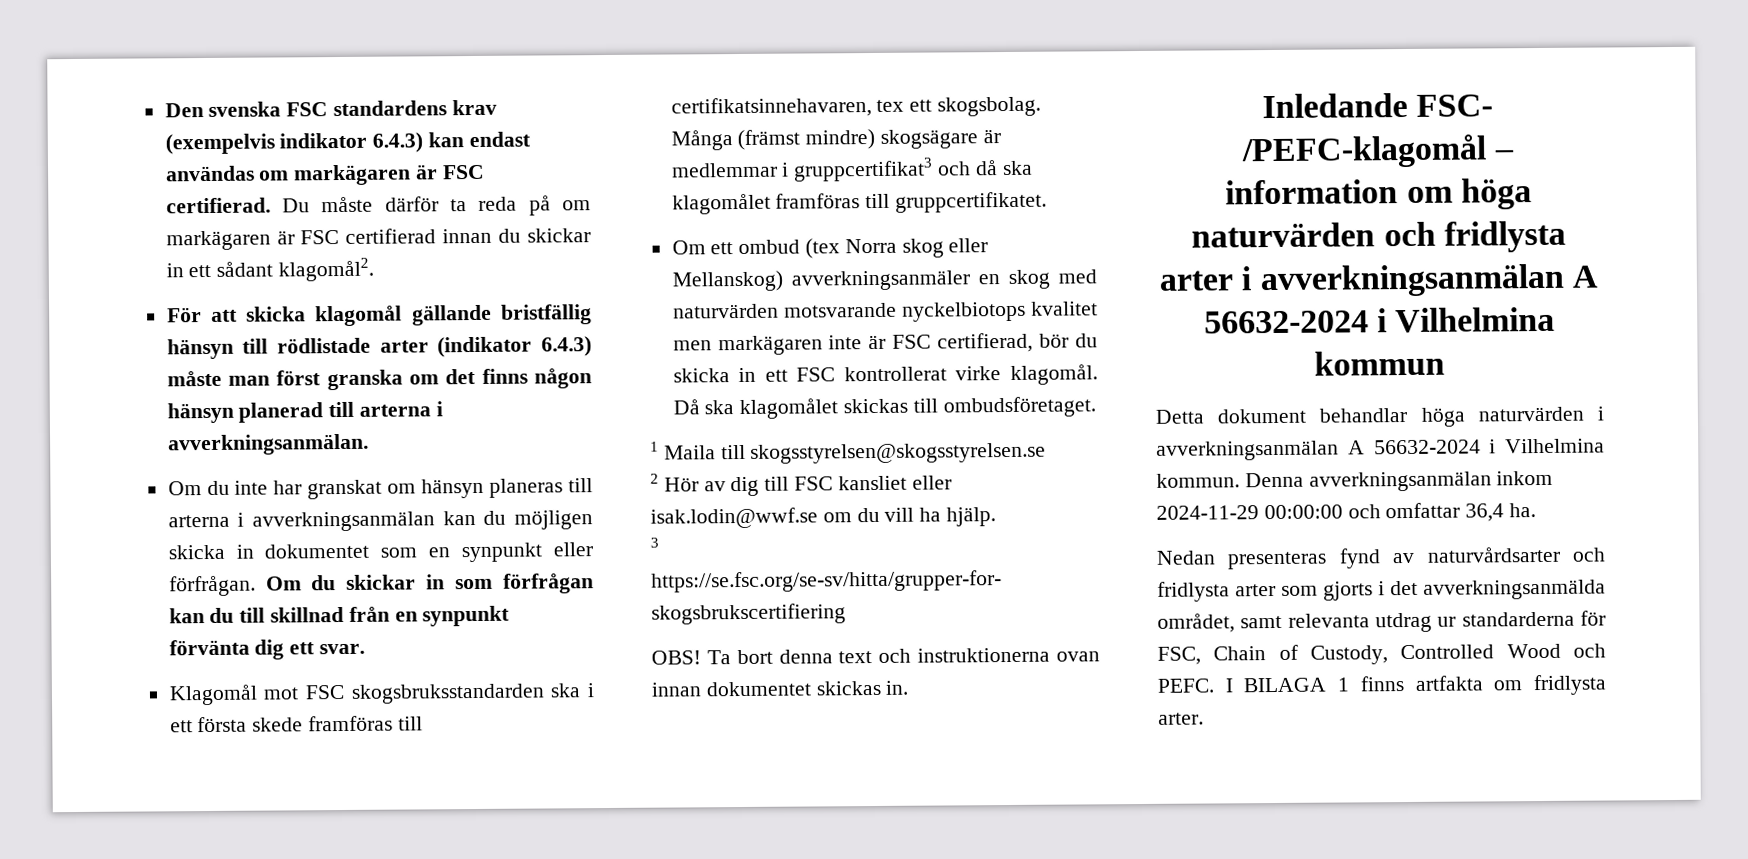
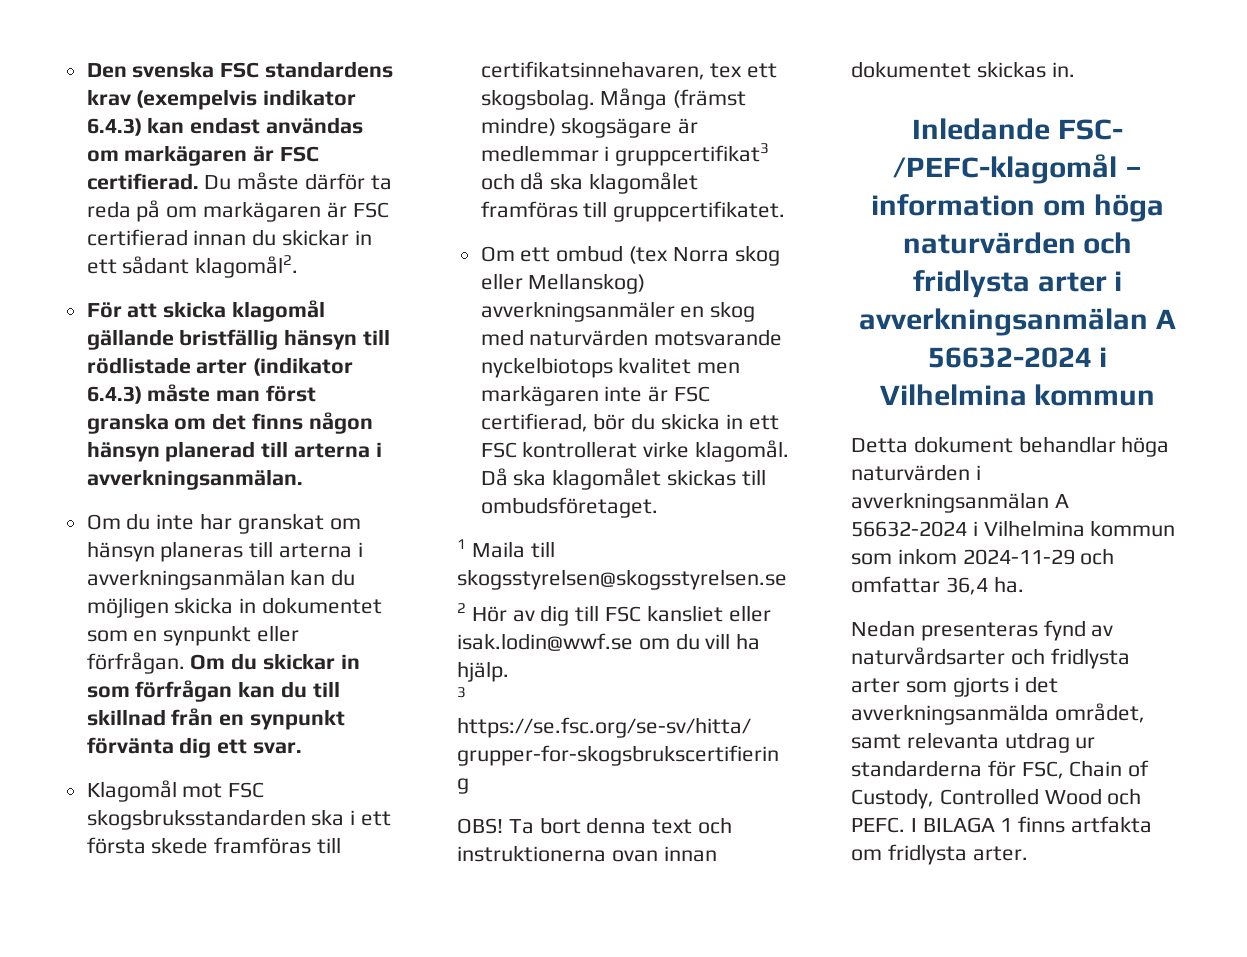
[1156,471,1492,492] kommun. Denna avverkningsanmälan -> [1090,520,1176,537] [851,553,892,565] kommun som
[1263,504,1343,520] 00:00:00 -> (1075, 557) none

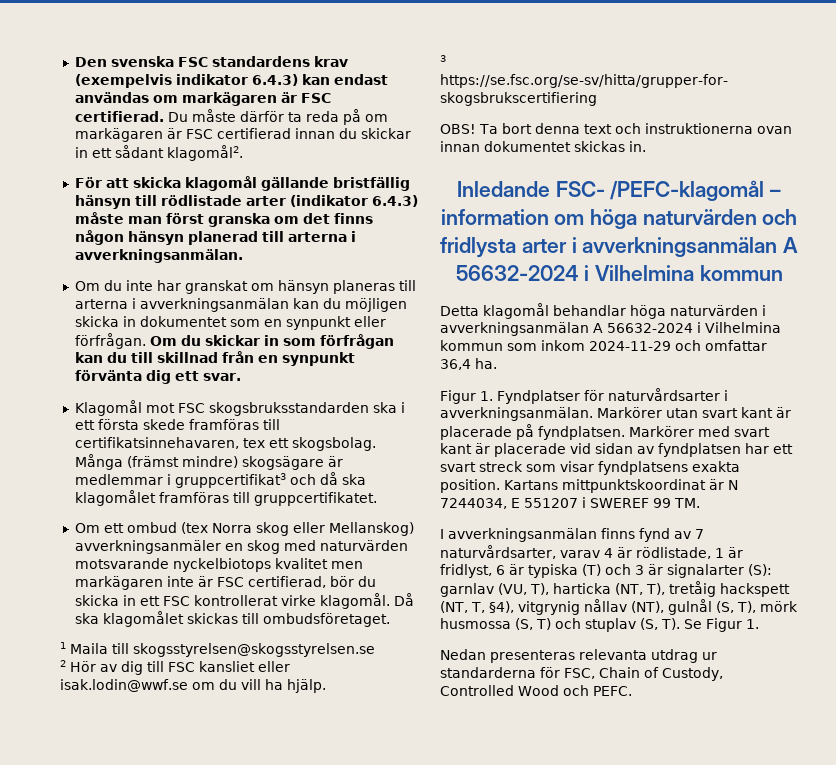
[913,436,1013,453] dokument -> [483,303,549,319] klagomål
[851,620,1114,641] [851,647,1130,669] [851,676,1059,697] [851,703,1145,725] [851,734,901,749] Nedan presenteras fynd av naturvårdsarter och fridlysta arter som gjorts i det avverkningsanmälda området, samt -> [440,388,728,404] [440,407,791,421] [440,424,770,440] [440,443,793,457] [440,461,740,475] [440,479,738,493] [440,497,700,509] [440,528,704,542] [440,545,743,559] [440,564,772,578] [440,581,790,597] [440,599,798,615] [440,618,759,632] [440,649,575,663] Figur 1. Fyndplatser för naturvårdsarter i avverkningsanmälan. Markörer utan svart kant är placerade på fyndplatsen. Markörer med svart kant är placerade vid sidan av fyndplatsen har ett svart streck som visar fyndplatsens exakta position. Kartans mittpunktskoordinat är N 7244034, E 551207 i SWEREF 99 TM. // I avverkningsanmälan finns fynd av 7 naturvårdsarter, varav 4 är rödlistade, 1 är fridlyst, 6 är typiska (T) och 3 är signalarter (S): garnlav (VU, T), harticka (NT, T), tretåig hackspett (NT, T, §4), vitgrynig nållav (NT), gulnål (S, T), mörk husmossa (S, T) och stuplav (S, T). Se Figur 1. // Nedan presenteras
[910,816,1153,833] [851,844,1028,865] I BILAGA 1 finns artfakta om fridlysta arter. -> (632, 691) none

